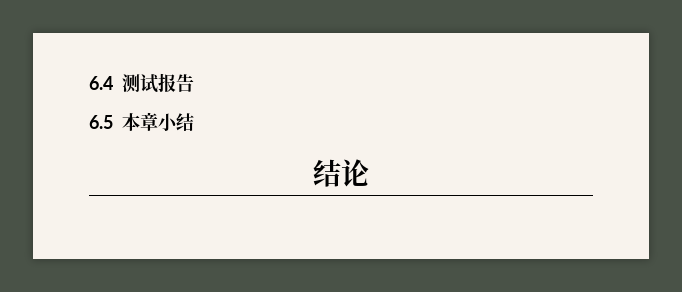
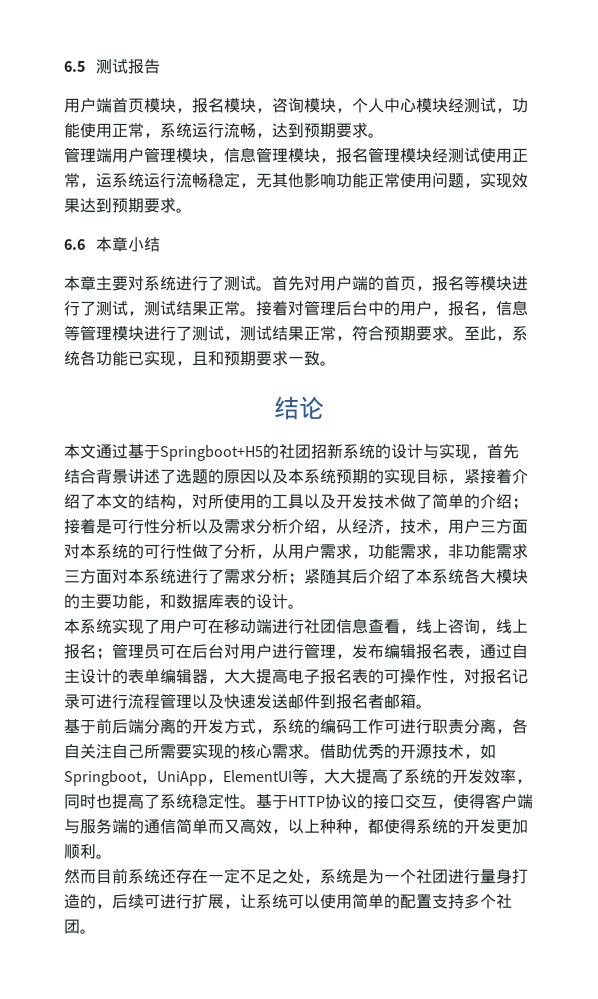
[89,76,113,90] 6.4 -> [64,61,85,72] 6.5
[89,112,194,132] [313,159,369,187] 6.5本章小结 // 结论 -> [64,97,528,113] [64,122,384,138] [64,147,528,163] [64,172,528,188] [64,197,192,213] [64,237,160,252] [64,275,528,291] [64,300,528,316] [64,325,528,341] [64,350,336,366] [274,396,324,420] [64,443,519,461] [64,468,528,484] [64,493,528,510] [64,518,528,534] [64,543,528,559] [64,568,528,585] [64,594,304,609] [64,618,528,634] [64,643,528,660] [64,668,528,684] [64,693,432,709] [64,718,528,734] [64,743,496,759] [64,768,532,786] [64,793,533,809] [64,818,528,834] [64,844,112,859] [64,868,528,884] [64,893,512,909] [64,919,96,934] 用户端首页模块，报名模块，咨询模块，个人中心模块经测试，功能使用正常，系统运行流畅，达到预期要求。 // 管理端用户管理模块，信息管理模块，报名管理模块经测试使用正常，运系统运行流畅稳定，无其他影响功能正常使用问题，实现效果达到预期要求。 // 6.6本章小结 // 本章主要对系统进行了测试。首先对用户端的首页，报名等模块进行了测试，测试结果正常。接着对管理后台中的用户，报名，信息等管理模块进行了测试，测试结果正常，符合预期要求。至此，系统各功能已实现，且和预期要求一致。 // 结论 // 本文通过基于Springboot+H5的社团招新系统的设计与实现，首先结合背景讲述了选题的原因以及本系统预期的实现目标，紧接着介绍了本文的结构，对所使用的工具以及开发技术做了简单的介绍；接着是可行性分析以及需求分析介绍，从经济，技术，用户三方面对本系统的可行性做了分析，从用户需求，功能需求，非功能需求三方面对本系统进行了需求分析；紧随其后介绍了本系统各大模块的主要功能，和数据库表的设计。 // 本系统实现了用户可在移动端进行社团信息查看，线上咨询，线上报名；管理员可在后台对用户进行管理，发布编辑报名表，通过自主设计的表单编辑器，大大提高电子报名表的可操作性，对报名记录可进行流程管理以及快速发送邮件到报名者邮箱。 // 基于前后端分离的开发方式，系统的编码工作可进行职责分离，各自关注自己所需要实现的核心需求。借助优秀的开源技术，如Springboot，UniApp，ElementUI等，大大提高了系统的开发效率，同时也提高了系统稳定性。基于HTTP协议的接口交互，使得客户端与服务端的通信简单而又高效，以上种种，都使得系统的开发更加顺利。 // 然而目前系统还存在一定不足之处，系统是为一个社团进行量身打造的，后续可进行扩展，让系统可以使用简单的配置支持多个社团。

